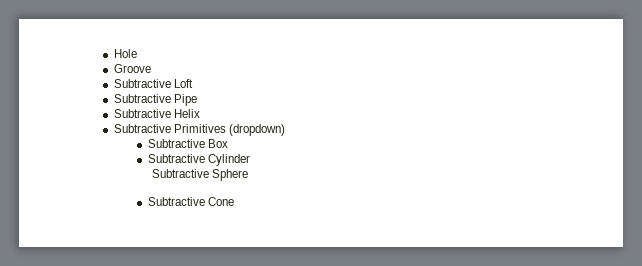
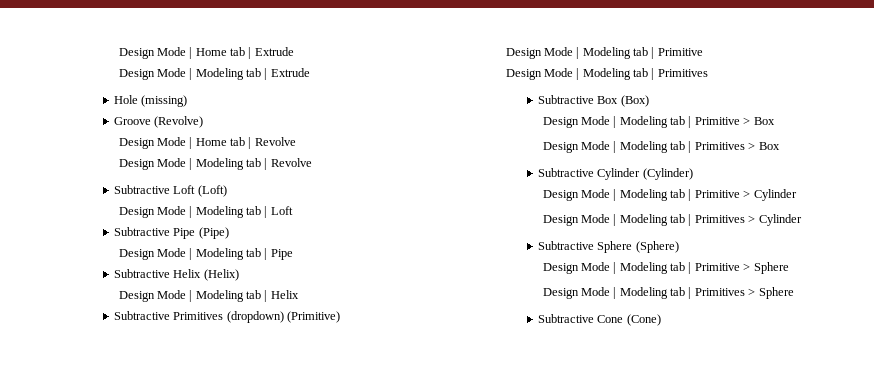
(113, 53) none -> [118,47,294,59] [118,68,310,80] Design Mode | Home tab | Extrude // Design Mode | Modeling tab | Extrude //
(137, 53) none -> [141,95,188,107] (missing)
[113,79,193,88] [113,94,197,106] [113,109,200,118] [113,124,285,136] [147,139,228,148] [147,154,250,166] [152,169,210,178] // Subtractive Loft // Subtractive Pipe // Subtractive Helix // Subtractive Primitives (dropdown) // Subtractive Box // Subtractive Cylinder // Subtractive -> [154,116,204,128] [118,137,296,149] [118,158,312,170] [113,185,227,197] [118,206,293,218] [113,227,229,239] [118,248,293,260] [113,269,239,281] [118,290,299,302] [113,311,340,323] [505,47,703,59] [505,68,708,80] [537,95,649,107] [542,116,775,128] [542,141,780,153] [537,168,693,180] [542,189,797,201] [542,214,802,226] [537,241,679,253] [542,262,789,274] [542,287,756,299] (Revolve) // Design Mode | Home tab | Revolve // Design Mode | Modeling tab | Revolve // Subtractive Loft (Loft) // Design Mode | Modeling tab | Loft // Subtractive Pipe (Pipe) // Design Mode | Modeling tab | Pipe // Subtractive Helix (Helix) // Design Mode | Modeling tab | Helix // Subtractive Primitives (dropdown) (Primitive) // Design Mode | Modeling tab | Primitive // Design Mode | Modeling tab | Primitives // Subtractive Box (Box) // Design Mode | Modeling tab | Primitive > Box // Design Mode | Modeling tab | Primitives > Box // Subtractive Cylinder (Cylinder) // Design Mode | Modeling tab | Primitive > Cylinder // Design Mode | Modeling tab | Primitives > Cylinder // Subtractive Sphere (Sphere) // Design Mode | Modeling tab | Primitive > Sphere // Design Mode | Modeling tab | Primitives >
(234, 201) none -> [626,314,661,326] (Cone)

